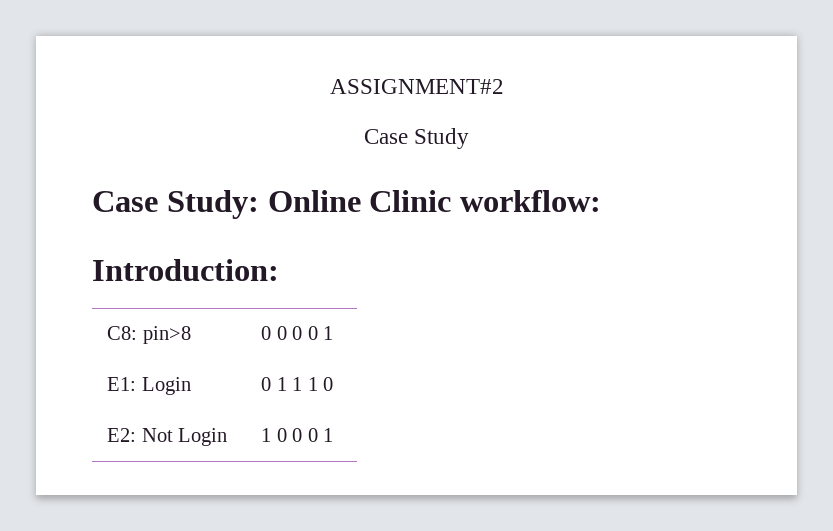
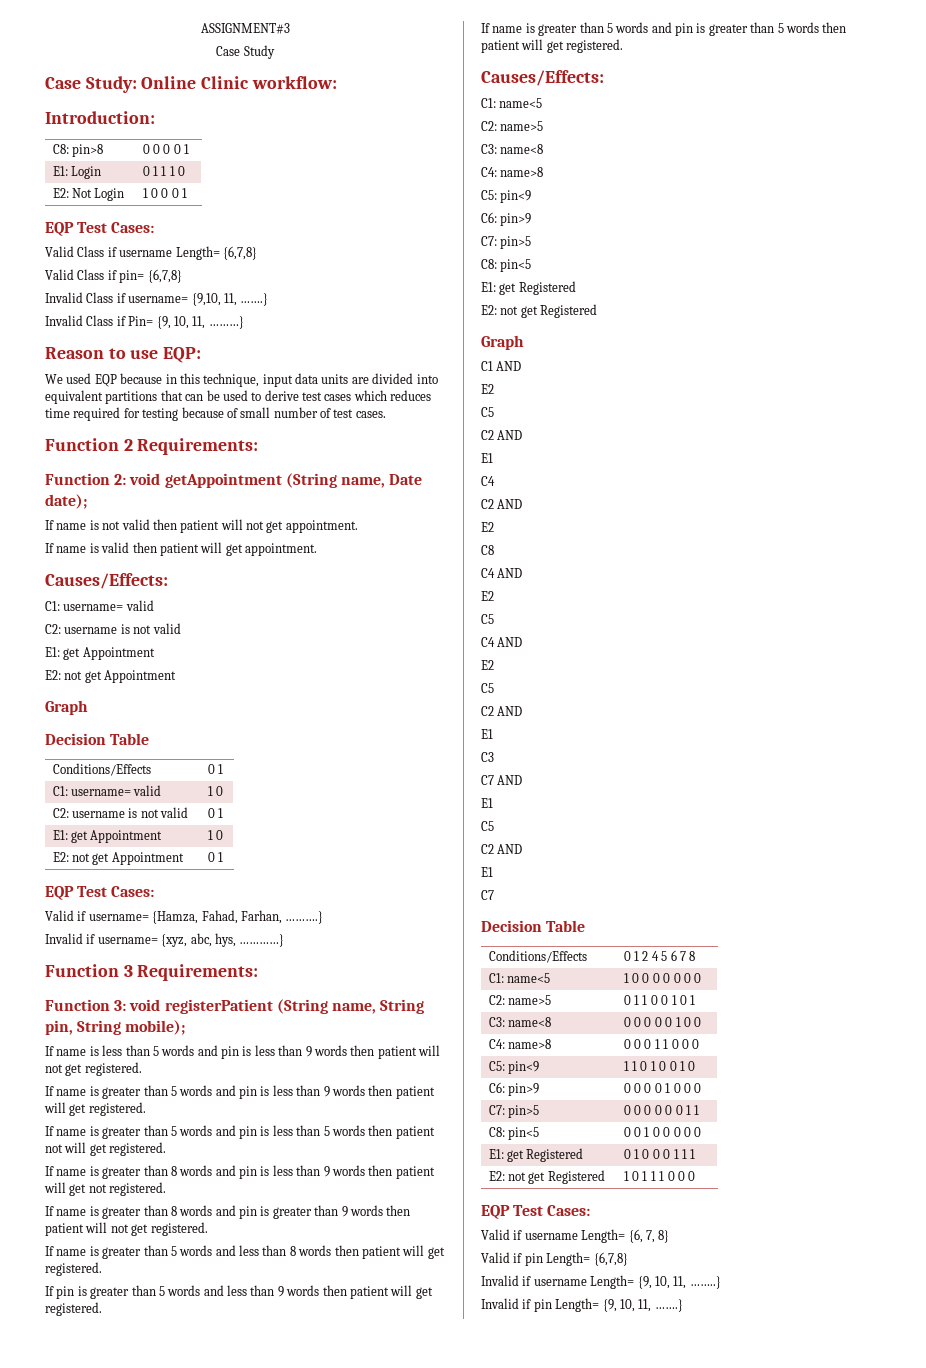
[329,79,504,94] ASSIGNMENT#2 -> [200,23,290,34] ASSIGNMENT#3
(334, 435) none -> [45,222,155,236] [45,246,257,260] [45,269,182,283] [45,292,269,306] [45,315,244,329] [45,347,202,363] [45,373,438,387] [45,390,432,404] [45,407,386,421] [45,438,259,455] [45,473,423,488] [45,494,87,509] [45,519,358,533] [45,542,317,556] [45,573,168,589] [45,600,154,611] [45,623,181,634] [45,647,155,660] [45,670,177,683] [45,700,88,715] [45,733,150,745] [52,763,151,776] [207,764,224,774] [52,785,162,796] [207,786,224,796] [52,807,189,818] [207,808,224,818] [52,830,163,843] [207,830,224,840] [52,852,184,865] [207,852,224,862] [45,886,155,900] [45,910,324,924] [45,933,285,947] [45,964,259,981] [45,999,425,1014] [45,1020,186,1035] [45,1045,440,1059] [45,1062,142,1076] [45,1085,435,1099] [44,1102,146,1116] [45,1125,435,1139] [45,1142,167,1156] [45,1165,435,1179] [44,1182,167,1196] [45,1205,411,1219] [45,1222,208,1236] [45,1245,445,1259] [45,1262,102,1276] [45,1285,433,1299] [45,1302,102,1316] [481,22,847,36] [481,39,624,53] [481,70,604,86] [481,98,543,108] [481,121,544,131] [481,144,544,154] [481,167,544,177] [481,190,532,203] [481,212,532,226] [481,236,532,249] [481,259,532,272] [481,281,576,295] [481,304,598,318] [481,335,524,350] [481,361,522,371] [481,384,494,394] [481,407,494,417] [481,430,523,440] [481,453,493,463] [481,476,495,486] [481,499,523,509] [481,522,494,532] [481,545,494,555] [481,568,523,578] [481,591,494,601] [481,614,494,624] [481,637,523,647] [481,660,494,670] [481,683,494,693] [481,706,523,716] [481,729,493,739] [481,752,494,762] [481,775,523,785] [481,798,493,808] [481,821,494,831] [481,844,523,854] [481,867,493,877] [481,890,494,900] [481,920,586,932] [488,950,587,963] [623,950,696,961] [488,973,551,983] [623,973,702,983] [488,995,552,1005] [623,995,696,1005] [488,1017,552,1027] [623,1017,702,1027] [488,1039,552,1049] [623,1039,700,1049] [488,1061,540,1074] [623,1061,696,1071] [488,1082,540,1096] [623,1083,702,1093] [488,1105,540,1118] [623,1105,700,1115] [488,1127,540,1140] [623,1127,702,1137] [488,1148,584,1162] [623,1149,696,1159] [488,1170,605,1184] [623,1171,696,1181] [481,1205,591,1219] [481,1229,670,1243] [481,1252,628,1266] [481,1275,721,1289] [481,1298,683,1312] // EQP Test Cases: // Valid Class if username Length= {6,7,8} // Valid Class if pin= {6,7,8} // Invalid Class if username= {9,10, 11, …….} // Invalid Class if Pin= {9, 10, 11, ………} // Reason to use EQP: // We used EQP because in this technique, input data units are divided into equivalent partitions that can be used to derive test cases which reduces time required for testing because of small number of test cases. // Function 2 Requirements: // Function 2: void getAppointment (String name, Date date); // If name is not valid then patient will not get appointment. // If name is valid then patient will get appointment. // Causes/Effects: // C1: username= valid // C2: username is not valid // E1: get Appointment // E2: not get Appointment // Graph // Decision Table // Conditions/Effects | 0 1 // C1: username= valid | 1 0 // C2: username is not valid | 0 1 // E1: get Appointment | 1 0 // E2: not get Appointment | 0 1 // EQP Test Cases: // Valid if username= {Hamza, Fahad, Farhan, ……….} // Invalid if username= {xyz, abc, hys, …………} // Function 3 Requirements: // Function 3: void registerPatient (String name, String pin, String mobile); // If name is less than 5 words and pin is less than 9 words then patient will not get registered. // If name is greater than 5 words and pin is less than 9 words then patient will get registered. // If name is greater than 5 words and pin is less than 5 words then patient not will get registered. // If name is greater than 8 words and pin is less than 9 words then patient will get not registered. // If name is greater than 8 words and pin is greater than 9 words then patient will not get registered. // If name is greater than 5 words and less than 8 words then patient will get registered. // If pin is greater than 5 words and less than 9 words then patient will get registered. // If name is greater than 5 words and pin is greater than 5 words then patient will get registered. // Causes/Effects: // C1: name<5 // C2: name>5 // C3: name<8 // C4: name>8 // C5: pin<9 // C6: pin>9 // C7: pin>5 // C8: pin<5 // E1: get Registered // E2: not get Registered // Graph // C1 AND // E2 // C5 // C2 AND // E1 // C4 // C2 AND // E2 // C8 // C4 AND // E2 // C5 // C4 AND // E2 // C5 // C2 AND // E1 // C3 // C7 AND // E1 // C5 // C2 AND // E1 // C7 // Decision Table // Conditions/Effects | 0 1 2 4 5 6 7 8 // C1: name<5 | 1 0 0 0 0 0 0 0 // C2: name>5 | 0 1 1 0 0 1 0 1 // C3: name<8 | 0 0 0 0 0 1 0 0 // C4: name>8 | 0 0 0 1 1 0 0 0 // C5: pin<9 | 1 1 0 1 0 0 1 0 // C6: pin>9 | 0 0 0 0 1 0 0 0 // C7: pin>5 | 0 0 0 0 0 0 1 1 // C8: pin<5 | 0 0 1 0 0 0 0 0 // E1: get Registered | 0 1 0 0 0 1 1 1 // E2: not get Registered | 1 0 1 1 1 0 0 0 // EQP Test Cases: // Valid if username Length= {6, 7, 8} // Valid if pin Length= {6,7,8} // Invalid if username Length= {9, 10, 11, ……..} // Invalid if pin Length= {9, 10, 11, …….}

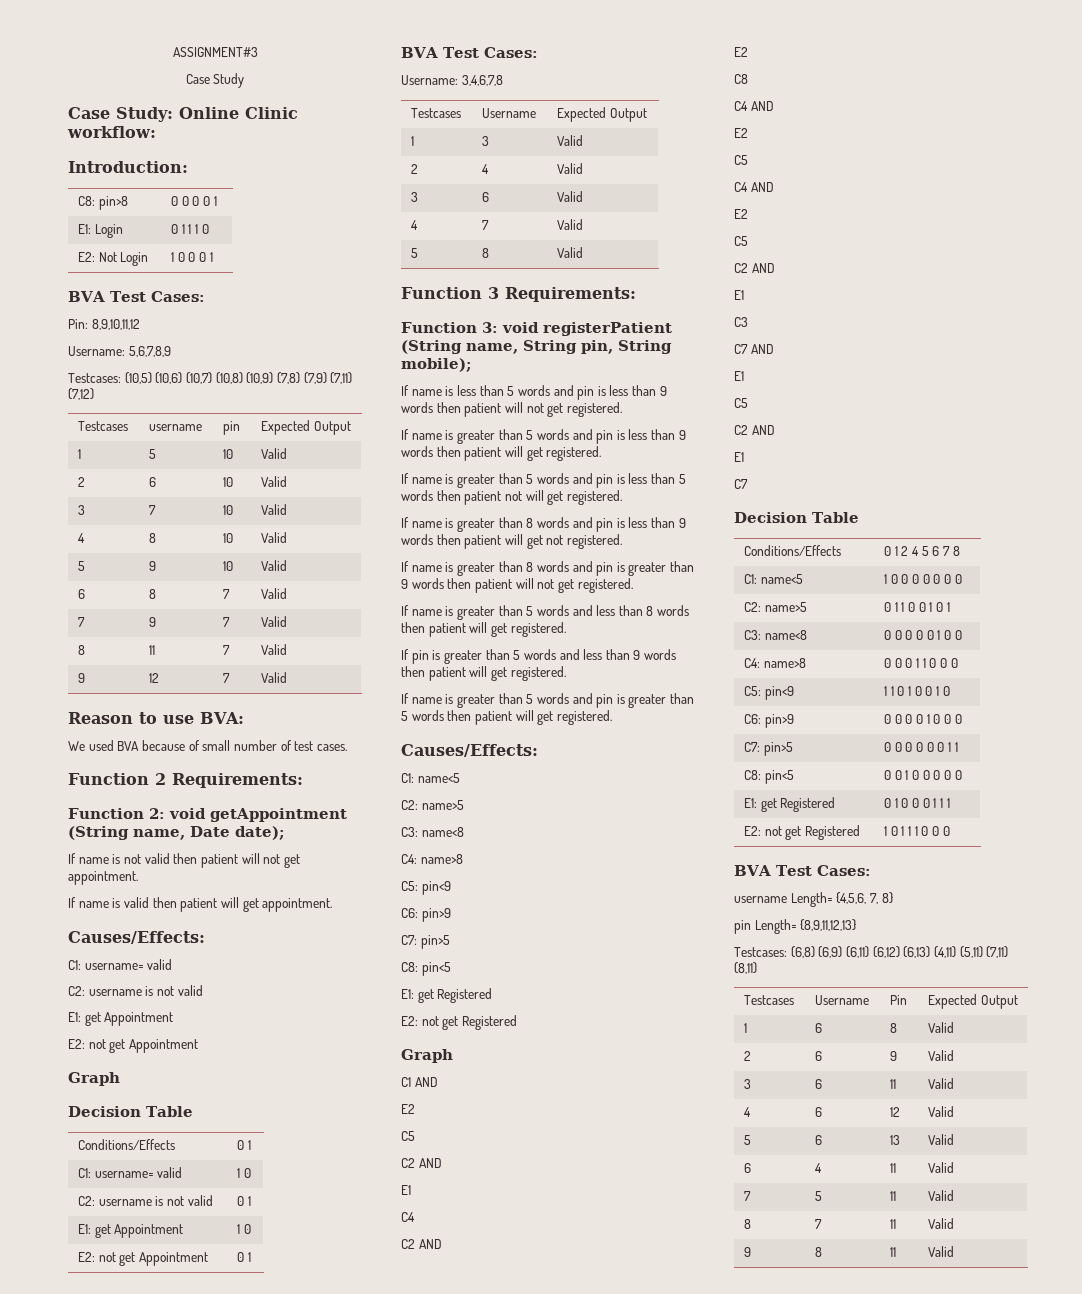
[45,222,155,236] [45,246,257,260] [45,269,182,283] [45,292,269,306] [45,315,244,329] EQP Test Cases: // Valid Class if username Length= {6,7,8} // Valid Class if pin= {6,7,8} // Invalid Class if username= {9,10, 11, …….} // Invalid Class if Pin= {9, 10, 11, ………} -> [68,291,205,302] [68,319,140,330] [68,346,171,357] [68,372,353,384] [68,388,94,400] [78,421,129,431] [149,424,203,431] [223,421,241,435] [261,420,351,435] [78,449,82,459] [149,449,157,459] [223,449,234,459] [261,448,288,459] [78,477,86,487] [149,477,157,487] [223,477,234,487] [261,476,288,487] [78,505,86,515] [149,505,157,515] [223,505,234,515] [261,504,288,515] [78,533,86,543] [149,533,157,543] [223,533,234,543] [261,532,288,543] [78,561,86,571] [149,561,157,571] [223,561,234,571] [261,560,288,571] [78,589,86,599] [149,589,157,599] [223,589,231,599] [261,588,288,599] [78,617,86,627] [149,617,157,627] [223,617,231,627] [261,616,288,627] [78,645,86,655] [149,645,156,655] [223,645,231,655] [261,644,288,655] [78,673,86,683] [149,673,160,683] [223,673,231,683] [261,672,288,683] BVA Test Cases: // Pin: 8,9,10,11,12 // Username: 5,6,7,8,9 // Testcases: (10,5) (10,6) (10,7) (10,8) (10,9) (7,8) (7,9) (7,11) (7,12) // Testcases | username | pin | Expected Output // 1 | 5 | 10 | Valid // 2 | 6 | 10 | Valid // 3 | 7 | 10 | Valid // 4 | 8 | 10 | Valid // 5 | 9 | 10 | Valid // 6 | 8 | 7 | Valid // 7 | 9 | 7 | Valid // 8 | 11 | 7 | Valid // 9 | 12 | 7 | Valid
[163,347,202,363] EQP: -> [200,712,244,724] BVA:
[94,373,438,387] [45,390,432,404] [45,407,179,421] EQP because in this technique, input data units are divided into equivalent partitions that can be used to derive test cases which reduces time required for testing -> [117,741,140,751] BVA
[45,886,155,900] [45,910,324,924] [45,933,285,947] EQP Test Cases: // Valid if username= {Hamza, Fahad, Farhan, ……….} // Invalid if username= {xyz, abc, hys, …………} -> [401,47,538,58] [401,75,503,86] [411,108,462,118] [482,108,537,118] [557,107,647,122] [411,136,415,146] [482,136,490,146] [557,135,584,146] [411,164,419,174] [482,164,490,174] [557,163,584,174] [411,192,419,202] [482,192,490,202] [557,191,584,202] [411,220,419,230] [482,220,490,230] [557,219,584,230] [411,248,419,258] [482,248,490,258] [557,247,584,258] BVA Test Cases: // Username: 3,4,6,7,8 // Testcases | Username | Expected Output // 1 | 3 | Valid // 2 | 4 | Valid // 3 | 6 | Valid // 4 | 7 | Valid // 5 | 8 | Valid
[481,1205,591,1219] [481,1229,643,1243] EQP Test Cases: // Valid if username Length= {6, -> [734,865,871,876] [734,892,867,907] BVA Test Cases: // username Length= {4,5,6,
[481,1252,628,1266] [481,1275,721,1289] [481,1298,683,1312] Valid if pin Length= {6,7,8} // Invalid if username Length= {9, 10, 11, ……..} // Invalid if pin Length= {9, 10, 11, …….} -> [734,919,857,934] [734,946,1009,958] [734,962,757,974] [744,995,795,1005] [815,995,870,1005] [890,995,908,1005] [928,994,1018,1009] [744,1023,748,1033] [815,1023,823,1033] [890,1023,898,1033] [928,1022,955,1033] [744,1051,752,1061] [815,1051,823,1061] [890,1051,898,1061] [928,1050,955,1061] [744,1079,752,1089] [815,1079,823,1089] [890,1079,897,1089] [928,1078,955,1089] [744,1107,752,1117] [815,1107,823,1117] [890,1107,901,1117] [928,1106,955,1117] [744,1135,752,1145] [815,1135,823,1145] [890,1135,901,1145] [928,1134,955,1145] [744,1163,752,1173] [815,1163,823,1173] [890,1163,897,1173] [928,1162,955,1173] [744,1191,752,1201] [815,1191,823,1201] [890,1191,897,1201] [928,1190,955,1201] [744,1219,752,1229] [815,1219,823,1229] [890,1219,897,1229] [928,1218,955,1229] [744,1247,752,1257] [815,1247,823,1257] [890,1247,897,1257] [928,1246,955,1257] pin Length= {8,9,11,12,13} // Testcases: (6,8) (6,9) (6,11) (6,12) (6,13) (4,11) (5,11) (7,11) (8,11) // Testcases | Username | Pin | Expected Output // 1 | 6 | 8 | Valid // 2 | 6 | 9 | Valid // 3 | 6 | 11 | Valid // 4 | 6 | 12 | Valid // 5 | 6 | 13 | Valid // 6 | 4 | 11 | Valid // 7 | 5 | 11 | Valid // 8 | 7 | 11 | Valid // 9 | 8 | 11 | Valid

